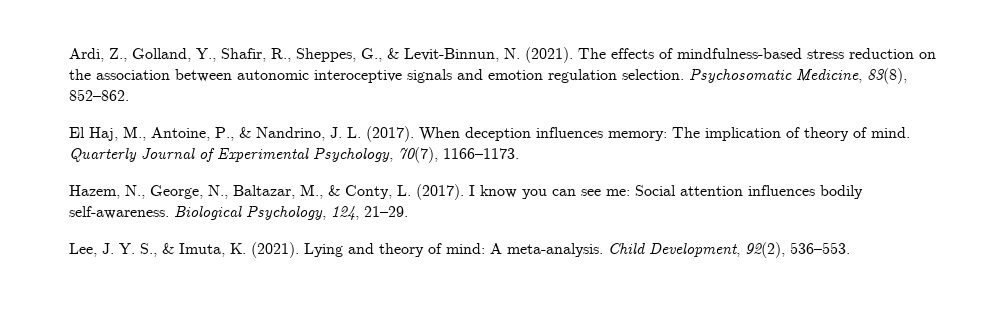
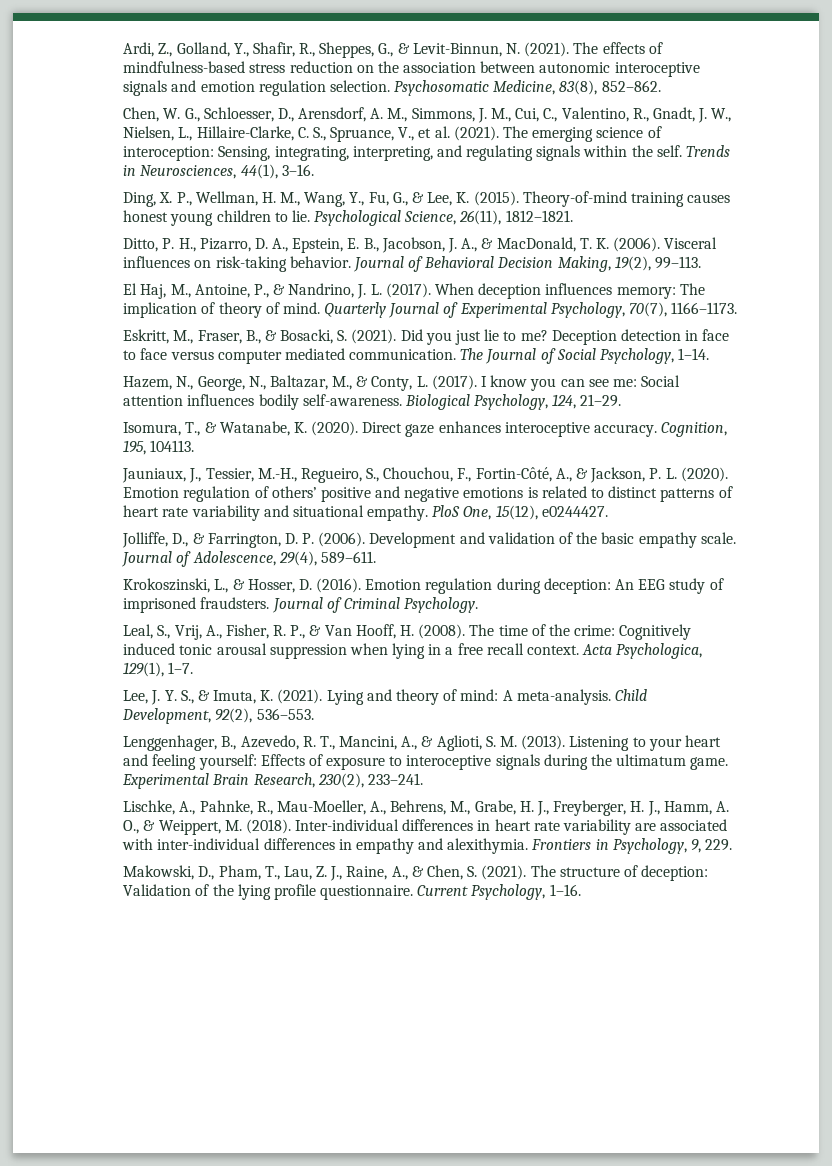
(129, 95) none -> [123,107,732,123] [123,126,662,142] [123,145,730,161] [123,164,314,179] [123,191,731,207] [123,210,573,226] [123,237,718,253] [123,256,701,272] // Chen, W. G., Schloesser, D., Arensdorf, A. M., Simmons, J. M., Cui, C., Valentino, R., Gnadt, J. W., Nielsen, L., Hillaire-Clarke, C. S., Spruance, V., et al. (2021). The emerging science of interoception: Sensing, integrating, interpreting, and regulating signals within the self. Trends in Neurosciences, 44(1), 3–16. // Ding, X. P., Wellman, H. M., Wang, Y., Fu, G., & Lee, K. (2015). Theory-of-mind training causes honest young children to lie. Psychological Science, 26(11), 1812–1821. // Ditto, P. H., Pizarro, D. A., Epstein, E. B., Jacobson, J. A., & MacDonald, T. K. (2006). Visceral influences on risk-taking behavior. Journal of Behavioral Decision Making, 19(2), 99–113.
(519, 153) none -> [123,329,730,345] [123,348,710,364] // Eskritt, M., Fraser, B., & Bosacki, S. (2021). Did you just lie to me? Deception detection in face to face versus computer mediated communication. The Journal of Social Psychology, 1–14.
(408, 211) none -> [123,421,728,437] [123,440,195,455] [122,467,728,483] [123,486,733,502] [123,505,608,521] [122,532,736,548] [121,551,376,567] [123,578,724,594] [123,597,479,613] [123,624,692,640] [123,643,703,659] [123,662,194,677] // Isomura, T., & Watanabe, K. (2020). Direct gaze enhances interoceptive accuracy. Cognition, 195, 104113. // Jauniaux, J., Tessier, M.-H., Regueiro, S., Chouchou, F., Fortin-Côté, A., & Jackson, P. L. (2020). Emotion regulation of others’ positive and negative emotions is related to distinct patterns of heart rate variability and situational empathy. PloS One, 15(12), e0244427. // Jolliffe, D., & Farrington, D. P. (2006). Development and validation of the basic empathy scale. Journal of Adolescence, 29(4), 589–611. // Krokoszinski, L., & Hosser, D. (2016). Emotion regulation during deception: An EEG study of imprisoned fraudsters. Journal of Criminal Psychology. // Leal, S., Vrij, A., Fisher, R. P., & Van Hooff, H. (2008). The time of the crime: Cognitively induced tonic arousal suppression when lying in a free recall context. Acta Psychologica, 129(1), 1–7.
(850, 248) none -> [123,735,721,751] [123,754,729,770] [122,773,423,789] [123,800,729,816] [123,819,728,835] [122,838,733,854] [123,865,709,881] [123,884,581,900] // Lenggenhager, B., Azevedo, R. T., Mancini, A., & Aglioti, S. M. (2013). Listening to your heart and feeling yourself: Effects of exposure to interoceptive signals during the ultimatum game. Experimental Brain Research, 230(2), 233–241. // Lischke, A., Pahnke, R., Mau-Moeller, A., Behrens, M., Grabe, H. J., Freyberger, H. J., Hamm, A. O., & Weippert, M. (2018). Inter-individual differences in heart rate variability are associated with inter-individual differences in empathy and alexithymia. Frontiers in Psychology, 9, 229. // Makowski, D., Pham, T., Lau, Z. J., Raine, A., & Chen, S. (2021). The structure of deception: Validation of the lying profile questionnaire. Current Psychology, 1–16.

